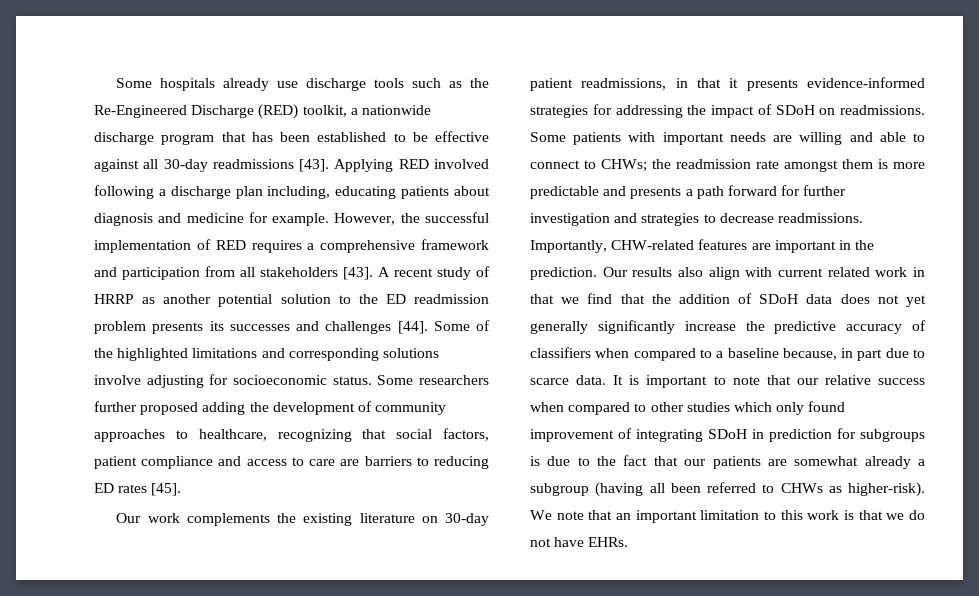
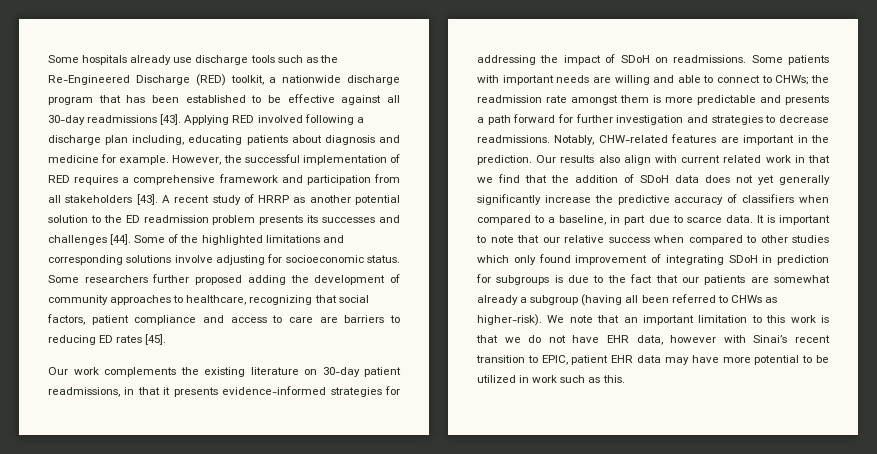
[530,240,607,253] Importantly, -> [554,135,595,145] Notably,
[727,348,837,360] baseline because, -> [559,215,607,225] baseline,
[588,537,629,547] EHRs. -> [607,335,830,345] [476,355,829,365] [477,375,625,383] EHR data, however with Sinai’s recent transition to EPIC, patient EHR data may have more potential to be utilized in work such as this.

